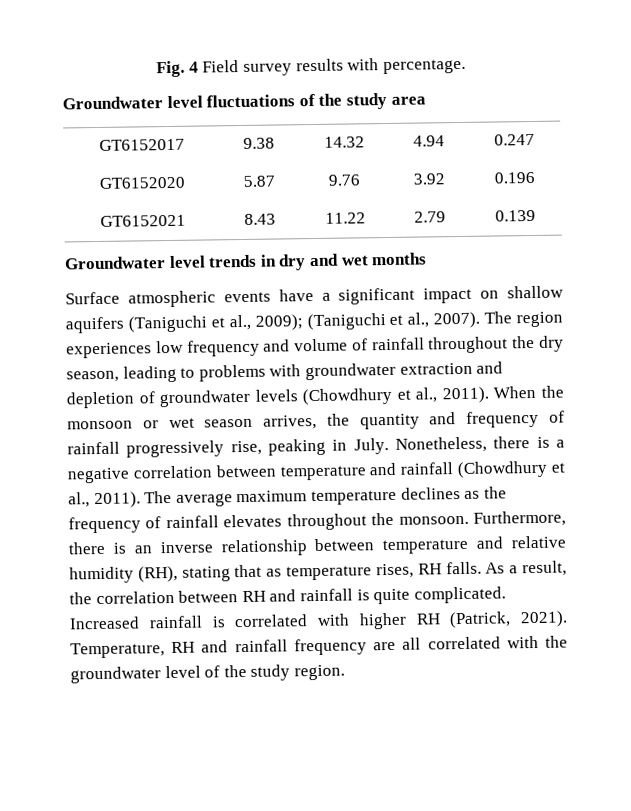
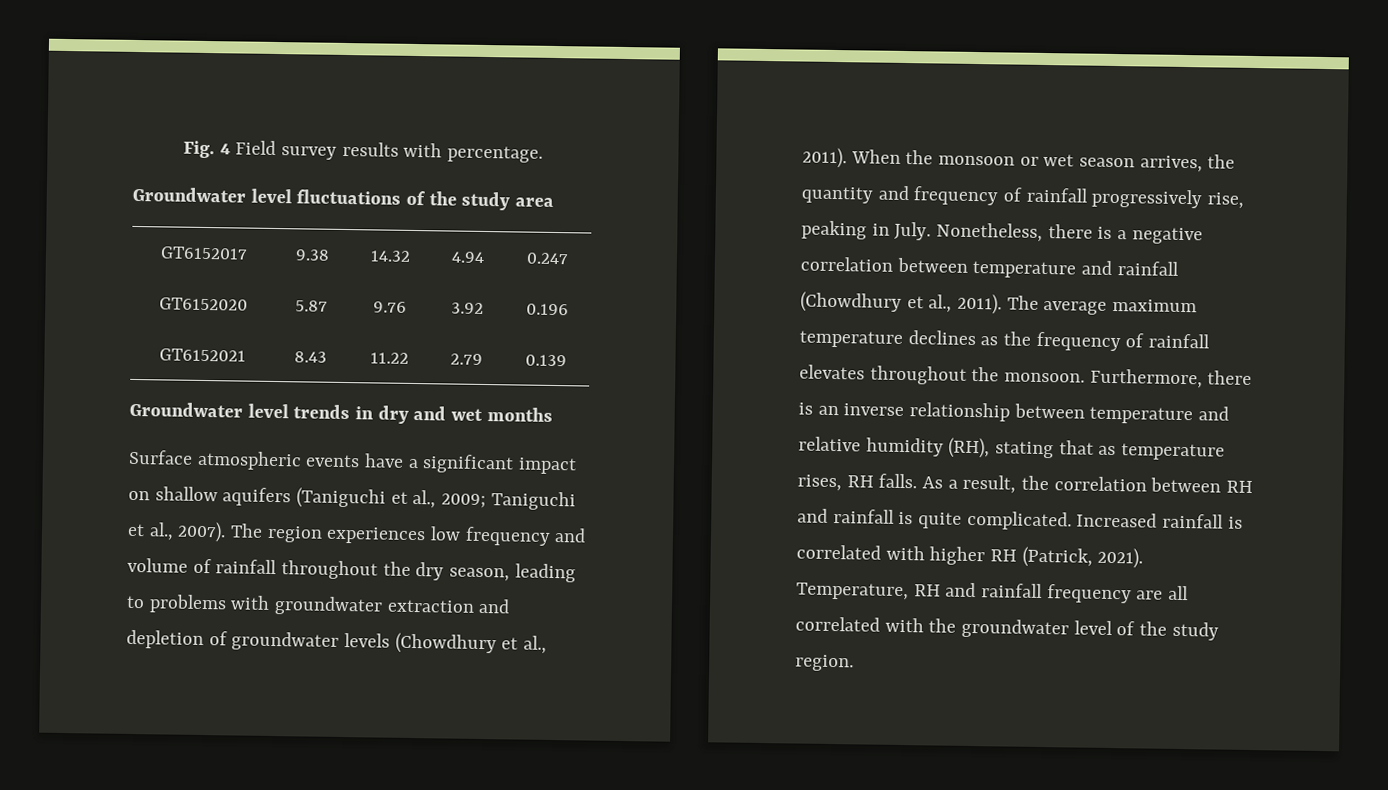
[254,313,386,331] 2009); (Taniguchi -> [441,491,576,511] 2009; Taniguchi

